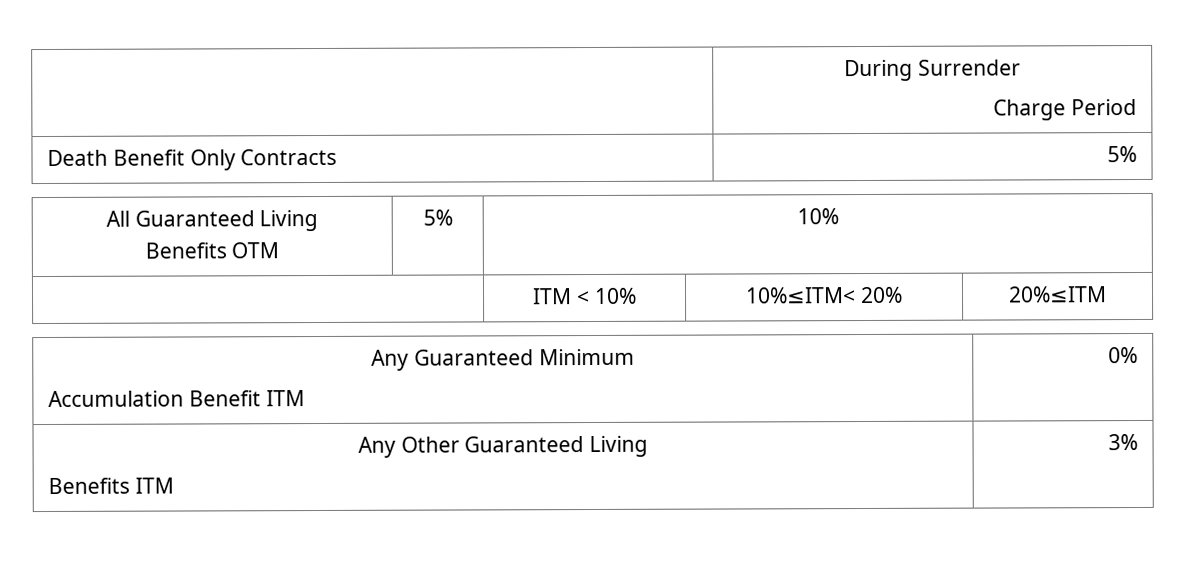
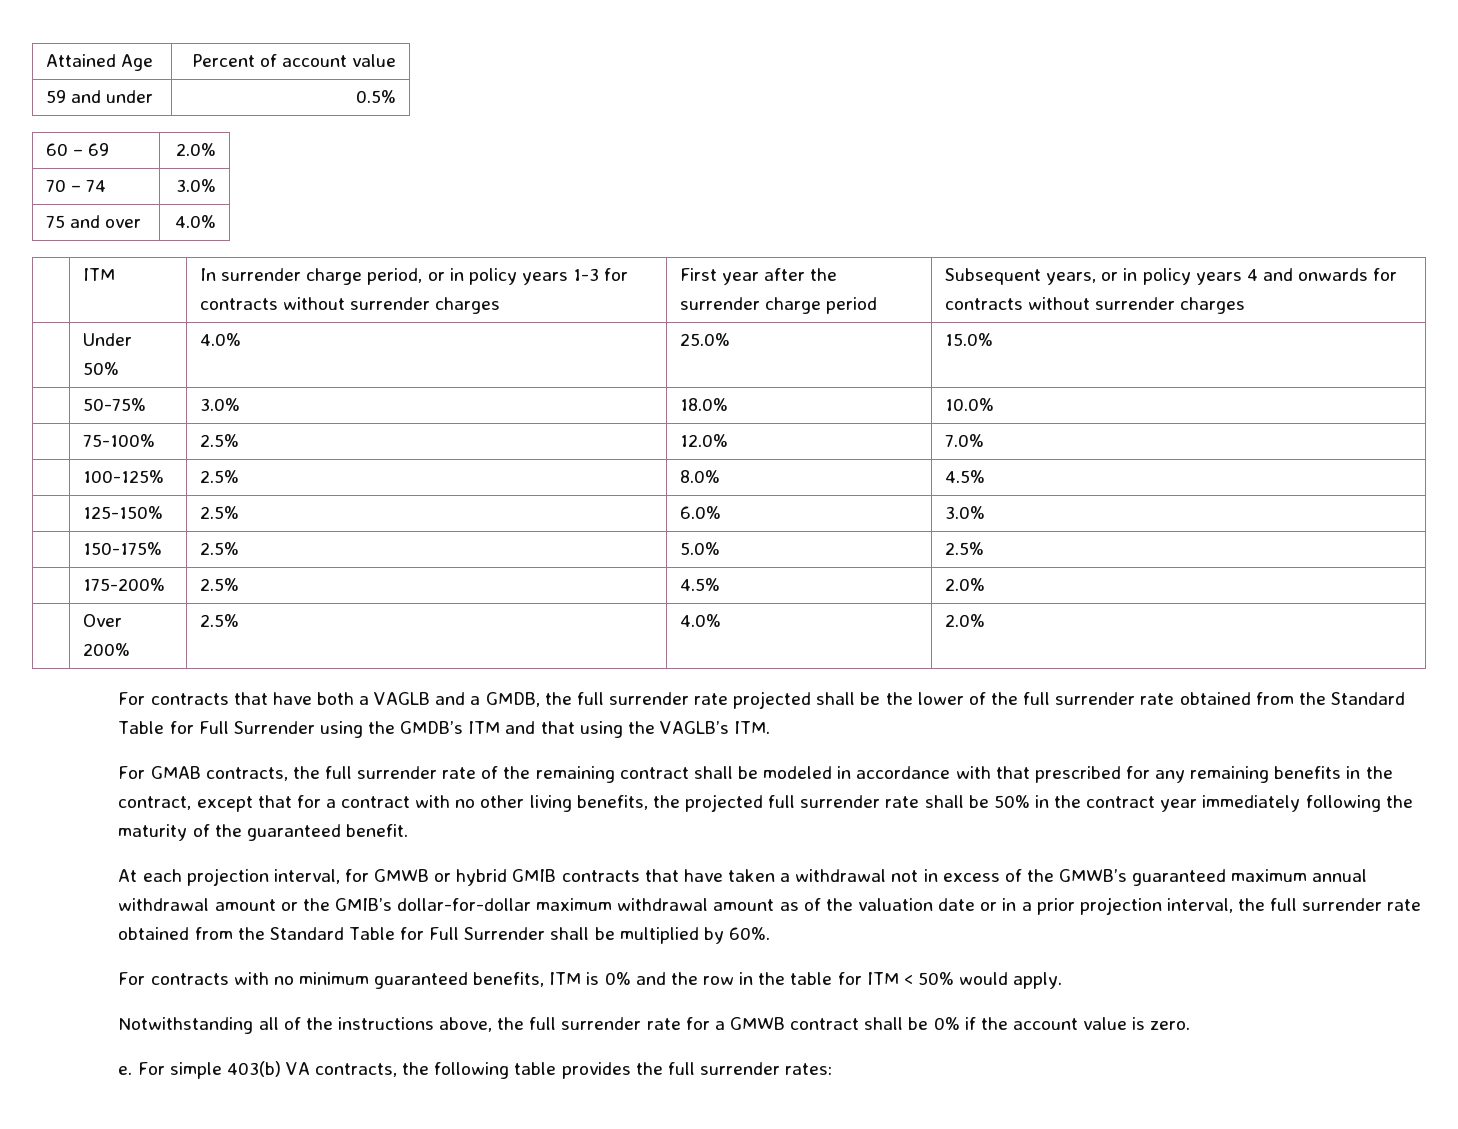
[844,59,1021,82] [993,99,1137,121] [47,148,338,171] [1106,146,1137,163] [105,210,319,232] [144,242,280,259] [422,209,453,226] [796,208,839,225] [532,287,637,305] [745,286,903,304] [1008,286,1107,303] [371,348,635,371] [48,390,305,407] [1107,347,1138,364] [357,435,649,458] [48,477,174,494] [1107,434,1138,451] | During Surrender // Charge Period // Death Benefit Only Contracts | 5% // All Guaranteed Living // Benefits OTM | 5% | 10% // | ITM < 10% | 10%≤ITM< 20% | 20%≤ITM // Any Guaranteed Minimum // Accumulation Benefit ITM | 0% // Any Other Guaranteed Living // Benefits ITM | 3% -> [46,54,154,71] [191,54,396,67] [46,90,154,103] [355,90,396,103] [46,143,110,156] [175,143,216,156] [46,179,107,192] [175,179,216,192] [46,215,142,228] [174,215,216,228] [83,268,116,281] [200,268,629,285] [200,297,501,314] [680,268,838,285] [680,297,878,314] [945,268,1398,285] [945,297,1246,314] [83,333,133,346] [83,362,120,375] [200,333,242,346] [680,333,731,346] [945,333,994,346] [83,398,147,411] [200,398,241,411] [680,398,729,411] [945,398,995,411] [83,434,156,447] [200,434,240,447] [680,434,729,447] [945,434,985,447] [83,470,165,483] [200,470,240,483] [680,470,721,483] [945,470,986,483] [83,506,164,519] [200,506,240,519] [680,506,722,519] [945,506,986,519] [83,542,163,555] [200,542,240,555] [680,542,721,555] [945,542,985,555] [83,578,166,591] [200,578,240,591] [680,578,721,591] [945,578,986,591] [83,614,123,627] [83,643,131,656] [200,614,240,627] [680,614,722,627] [945,614,986,627] [118,691,1405,709] [118,721,771,738] [118,766,1393,783] [118,794,1413,812] [118,824,408,841] [118,868,1368,886] [118,897,1422,915] [118,927,770,944] [118,972,1063,989] [118,1017,1191,1034] [118,1061,833,1079] Attained Age | Percent of account value // 59 and under | 0.5% // 60 – 69 | 2.0% // 70 – 74 | 3.0% // 75 and over | 4.0% // | ITM | In surrender charge period, or in policy years 1-3 for contracts without surrender charges | First year after the surrender charge period | Subsequent years, or in policy years 4 and onwards for contracts without surrender charges // | Under 50% | 4.0% | 25.0% | 15.0% // | 50-75% | 3.0% | 18.0% | 10.0% // | 75-100% | 2.5% | 12.0% | 7.0% // | 100-125% | 2.5% | 8.0% | 4.5% // | 125-150% | 2.5% | 6.0% | 3.0% // | 150-175% | 2.5% | 5.0% | 2.5% // | 175-200% | 2.5% | 4.5% | 2.0% // | Over 200% | 2.5% | 4.0% | 2.0% // For contracts that have both a VAGLB and a GMDB, the full surrender rate projected shall be the lower of the full surrender rate obtained from the Standard Table for Full Surrender using the GMDB’s ITM and that using the VAGLB’s ITM. // For GMAB contracts, the full surrender rate of the remaining contract shall be modeled in accordance with that prescribed for any remaining benefits in the contract, except that for a contract with no other living benefits, the projected full surrender rate shall be 50% in the contract year immediately following the maturity of the guaranteed benefit. // At each projection interval, for GMWB or hybrid GMIB contracts that have taken a withdrawal not in excess of the GMWB’s guaranteed maximum annual withdrawal amount or the GMIB’s dollar-for-dollar maximum withdrawal amount as of the valuation date or in a prior projection interval, the full surrender rate obtained from the Standard Table for Full Surrender shall be multiplied by 60%. // For contracts with no minimum guaranteed benefits, ITM is 0% and the row in the table for ITM < 50% would apply. // Notwithstanding all of the instructions above, the full surrender rate for a GMWB contract shall be 0% if the account value is zero. // e. For simple 403(b) VA contracts, the following table provides the full surrender rates:

